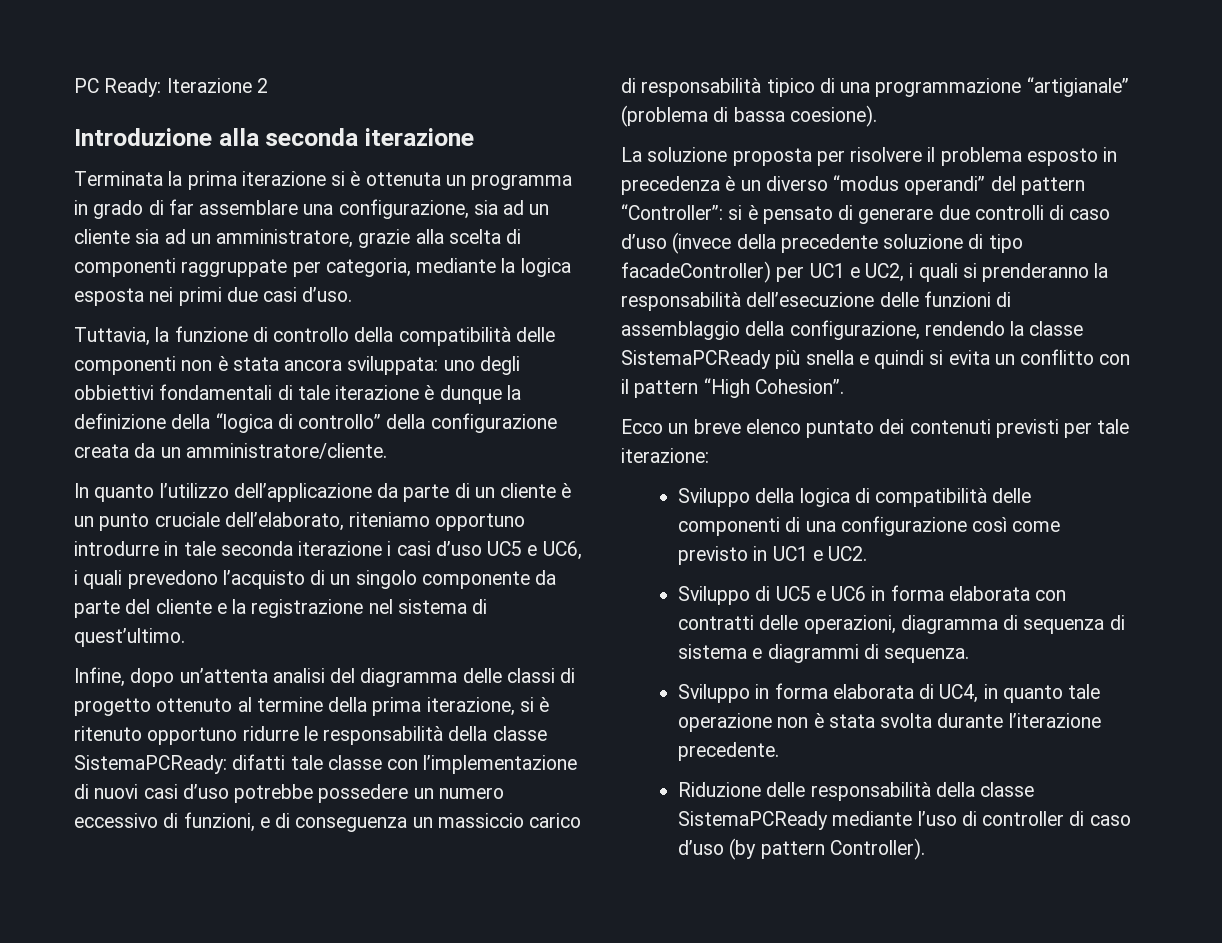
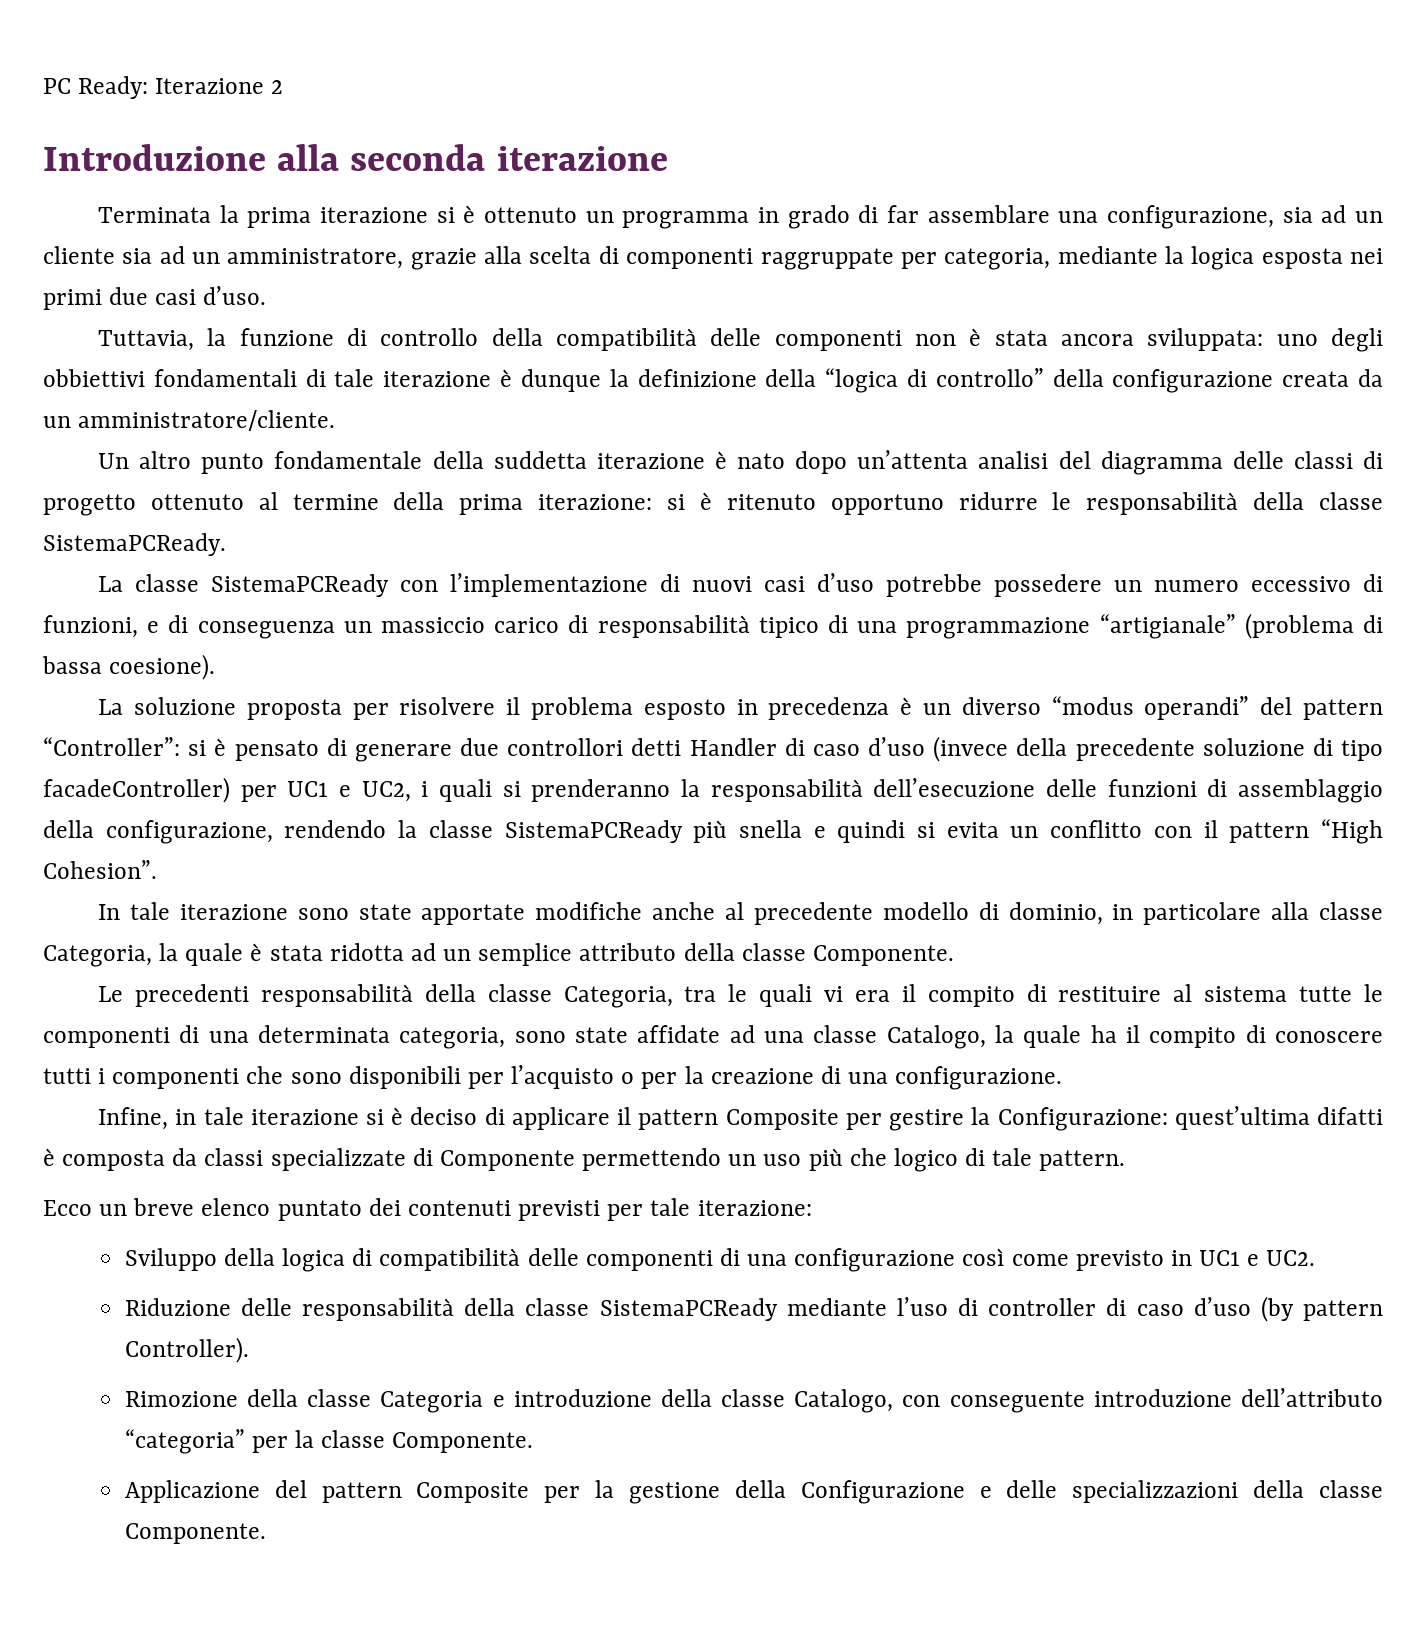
[365,172,441,186] ottenuta -> [484,207,578,223] ottenuto
[74,483,572,502] [74,512,526,531] [74,541,582,560] [74,570,557,589] [74,599,488,618] [74,628,185,647] [74,667,125,687] In quanto l’utilizzo dell’applicazione da parte di un cliente è un punto cruciale dell’elaborato, riteniamo opportuno introdurre in tale seconda iterazione i casi d’uso UC5 e UC6, i quali prevedono l’acquisto di un singolo componente da parte del cliente e la registrazione nel sistema di quest’ultimo. // Infine, -> [98,451,786,474] Un altro punto fondamentale della suddetta iterazione è nato
[426,697,515,716] iterazione, -> [538,494,653,510] iterazione:
[74,754,382,774] SistemaPCReady: difatti tale classe -> [43,533,226,556] [98,574,390,597] SistemaPCReady. // La classe SistemaPCReady
[974,205,1044,220] controlli -> [507,738,777,756] controllori detti Handler
(844, 386) none -> [98,902,1384,925] [43,943,954,967] [98,984,1383,1008] [43,1025,1383,1049] [43,1065,1063,1090] [98,1106,1383,1131] [43,1148,1126,1172] // In tale iterazione sono state apportate modifiche anche al precedente modello di dominio, in particolare alla classe Categoria, la quale è stata ridotta ad un semplice attributo della classe Componente. // Le precedenti responsabilità della classe Categoria, tra le quali vi era il compito di restituire al sistema tutte le componenti di una determinata categoria, sono state affidate ad una classe Catalogo, la quale ha il compito di conoscere tutti i componenti che sono disponibili per l’acquisto o per la creazione di una configurazione. // Infine, in tale iterazione si è deciso di applicare il pattern Composite per gestire la Configurazione: quest’ultima difatti è composta da classi specializzate di Componente permettendo un uso più che logico di tale pattern.
[678,585,1067,605] [678,615,1125,634] [678,644,970,663] [678,683,1101,703] [678,713,1101,732] [678,742,780,761] // Sviluppo di UC5 e UC6 in forma elaborata con contratti delle operazioni, diagramma di sequenza di sistema e diagrammi di sequenza. // Sviluppo in forma elaborata di UC4, in quanto tale operazione non è stata svolta durante l’iterazione precedente. -> (1316, 1258) none
(925, 849) none -> [124,1388,1383,1413] [124,1429,534,1454] [124,1480,1383,1504] [124,1523,266,1544] // Rimozione della classe Categoria e introduzione della classe Catalogo, con conseguente introduzione dell’attributo “categoria” per la classe Componente. // Applicazione del pattern Composite per la gestione della Configurazione e delle specializzazioni della classe Componente.

